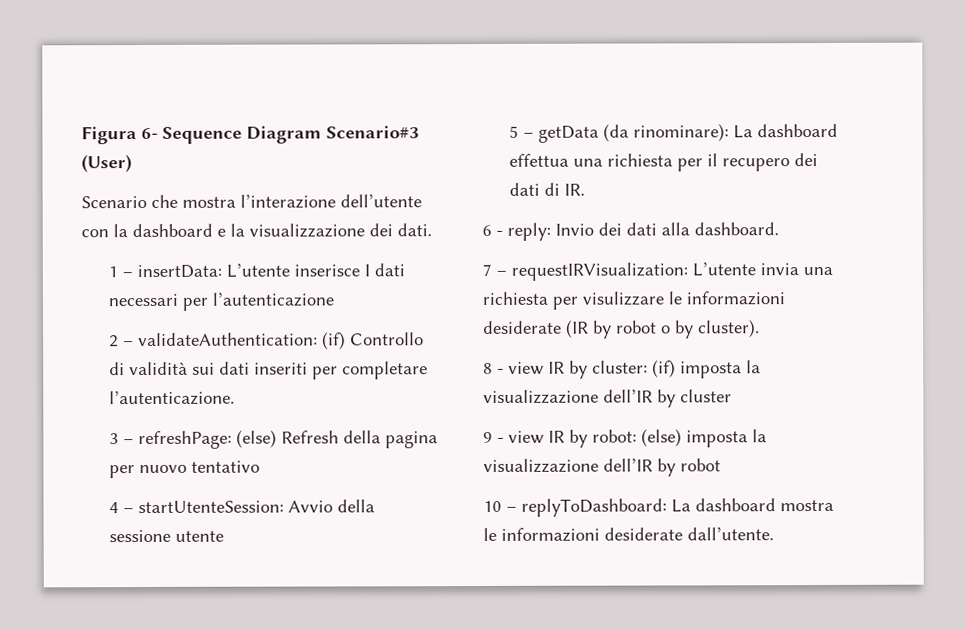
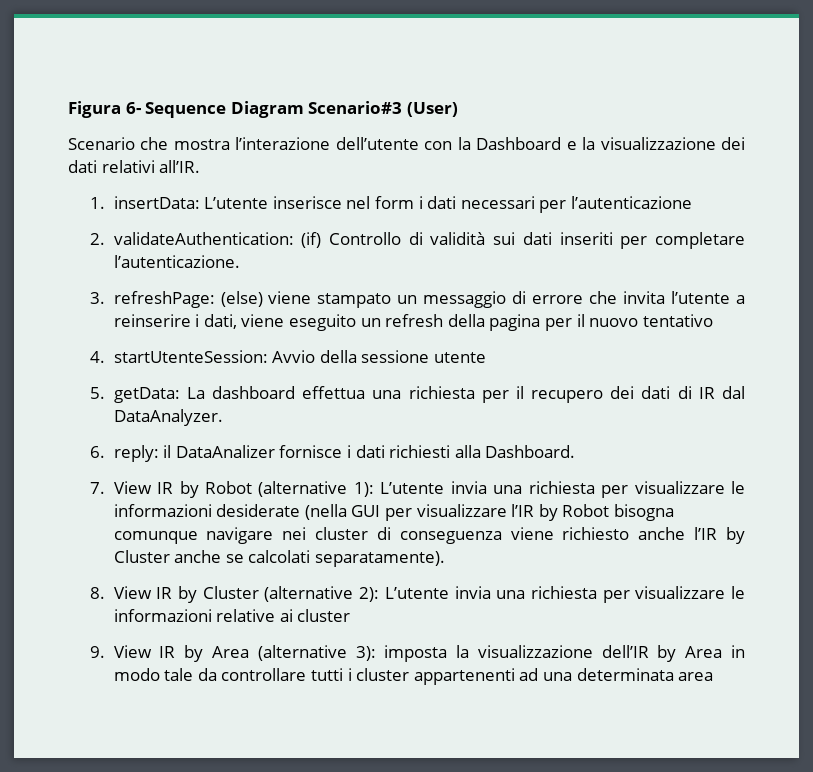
[132,223,213,238] dashboard -> [476,137,562,150] Dashboard
[397,223,432,237] [107,263,370,279] dati. // 1 – insertData: L’utente inserisce I -> [68,160,201,173] [90,196,423,209] dati relativi all’IR. // 1. insertData: L’utente inserisce nel form i
[108,335,134,348] 2 – -> [90,233,106,245] 2.
[108,429,339,450] 3 – refreshPage: (else) Refresh -> [90,291,745,308] [113,314,444,331] 3. refreshPage: (else) viene stampato un messaggio di errore che invita l’utente a reinserire i dati, viene eseguito un refresh
(135, 472) none -> [576,314,585,327] il
[108,502,134,514] 4 – -> [90,351,106,363] 4.
[508,123,729,143] 5 – getData (da rinominare): -> [90,387,180,403] 5. getData:
[563,183,585,196] [482,222,779,241] [482,262,833,281] [482,291,785,310] [483,319,760,339] [483,359,761,379] [483,389,732,408] [483,428,767,448] [483,458,721,477] [483,498,834,517] [483,527,774,542] IR. // 6 - reply: Invio dei dati alla dashboard. // 7 – requestIRVisualization: L’utente invia una richiesta per visulizzare le informazioni desiderate (IR by robot o by cluster). // 8 - view IR by cluster: (if) imposta la visualizzazione dell’IR by cluster // 9 - view IR by robot: (else) imposta la visualizzazione dell’IR by robot // 10 – replyToDashboard: La dashboard mostra le informazioni desiderate dall’utente. -> [698,386,745,399] [113,409,223,426] [90,445,576,462] [90,481,745,498] [113,504,674,521] [113,527,745,544] [113,550,445,567] [90,586,745,603] [113,609,351,622] [90,645,745,662] [113,668,714,685] IR dal DataAnalyzer. // 6. reply: il DataAnalizer fornisce i dati richiesti alla Dashboard. // 7. View IR by Robot (alternative 1): L’utente invia una richiesta per visualizzare le informazioni desiderate (nella GUI per visualizzare l’IR by Robot bisogna comunque navigare nei cluster di conseguenza viene richiesto anche l’IR by Cluster anche se calcolati separatamente). // 8. View IR by Cluster (alternative 2): L’utente invia una richiesta per visualizzare le informazioni relative ai cluster // 9. View IR by Area (alternative 3): imposta la visualizzazione dell’IR by Area in modo tale da controllare tutti i cluster appartenenti ad una determinata area

